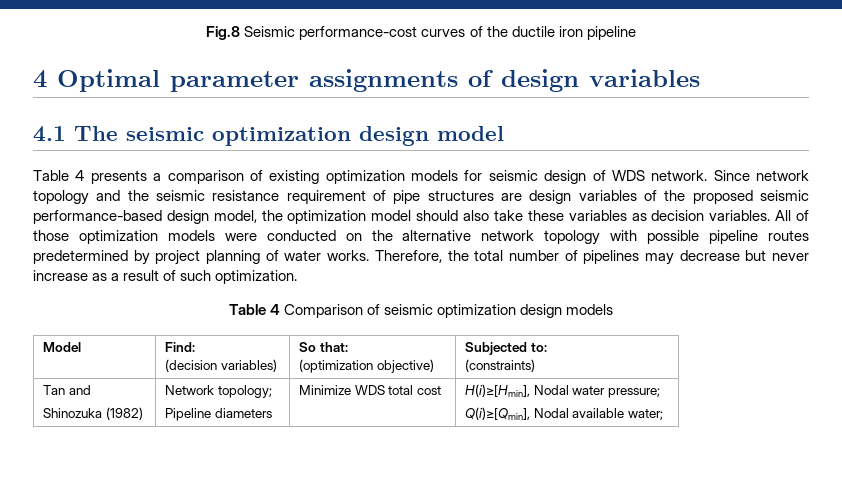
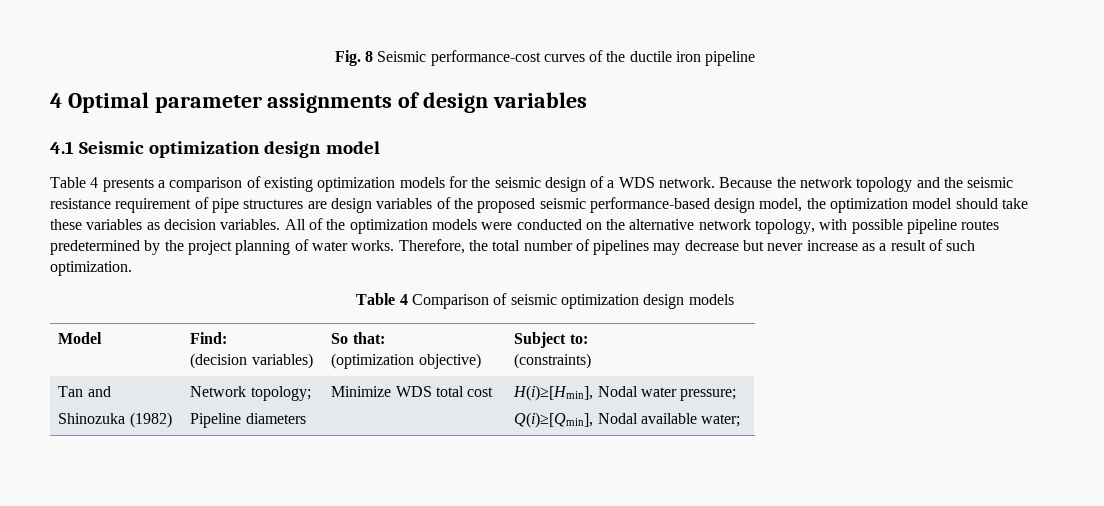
[206,26,241,40] Fig.8 -> [334,50,373,66] Fig. 8
[74,126,204,141] The seismic -> [79,141,145,154] Seismic
(483, 175) none -> [471,177,491,188] the
(606, 175) none -> [607,180,615,188] a
[713,170,750,181] Since -> [719,177,796,188] Because the
[463,210,490,221] also -> (998, 203) none
[33,230,69,241] those -> [326,219,346,230] the
[544,230,601,245] topology -> [755,219,816,234] topology,
(150, 257) none -> [164,240,184,251] the
[465,342,528,355] Subjected -> [514,332,567,348] Subject

